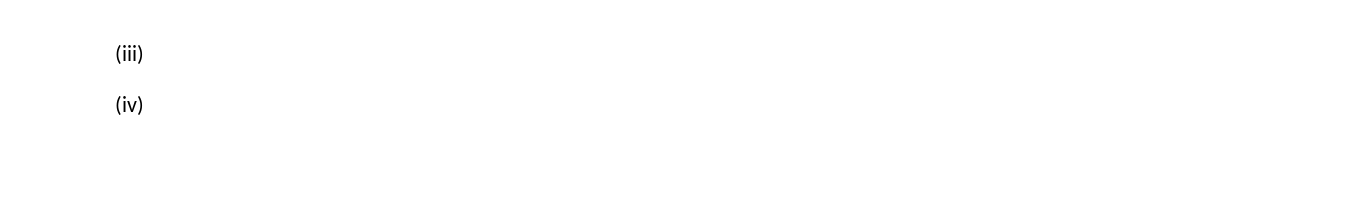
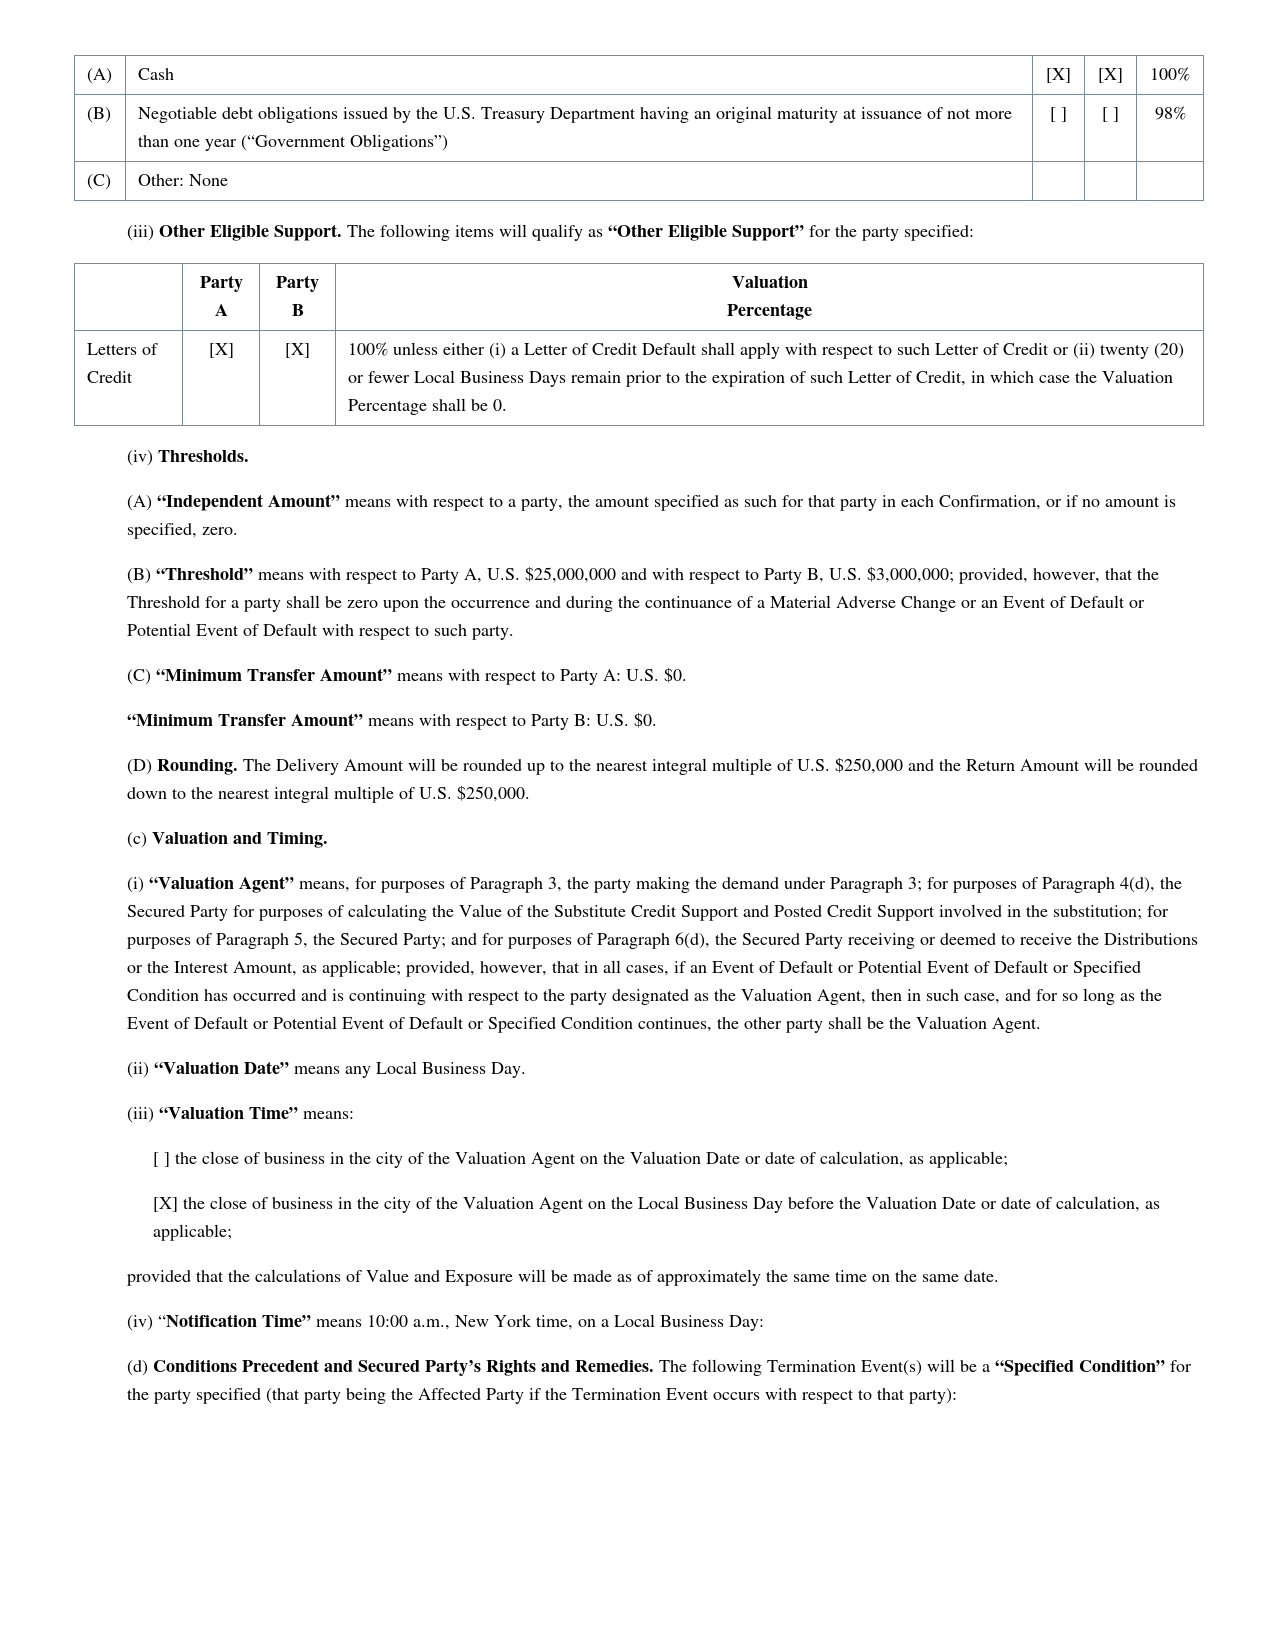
[115,44,145,65] [115,95,145,116] (iii) // (iv) -> [86,68,112,84] [137,68,174,80] [1046,68,1071,83] [1098,68,1123,83] [1150,67,1190,81] [86,107,111,123] [137,106,1012,123] [137,134,448,151] [1050,107,1067,122] [1102,107,1119,122] [1154,106,1186,120] [86,174,111,190] [137,174,228,186] [126,224,974,241] [199,275,243,292] [214,304,228,316] [276,275,319,292] [291,304,304,316] [731,275,808,288] [727,303,813,320] [86,343,158,355] [86,371,133,383] [208,343,234,358] [285,343,310,358] [347,342,1184,359] [347,370,1173,387] [347,398,507,415] [126,450,249,466] [126,494,1176,511] [126,523,238,539] [126,566,1159,584] [126,595,1145,612] [126,623,514,640] [126,667,687,685] [126,712,657,730] [126,757,1198,775] [126,785,530,803] [126,831,328,848] [126,876,1182,893] [126,904,1169,921] [126,932,1198,949] [126,960,1141,977] [126,988,1162,1005] [126,1016,1041,1033] [126,1061,526,1078] [126,1106,354,1123] [152,1151,1008,1168] [152,1196,1160,1213] [152,1224,232,1241] [126,1269,999,1286] [126,1314,764,1331] [126,1359,1192,1376] [126,1388,957,1404] (A) | Cash | [X] | [X] | 100% // (B) | Negotiable debt obligations issued by the U.S. Treasury Department having an original maturity at issuance of not more than one year (“Government Obligations”) | [ ] | [ ] | 98% // (C) | Other: None | | | // (iii) Other Eligible Support. The following items will qualify as “Other Eligible Support” for the party specified: // | Party A | Party B | Valuation // Percentage // Letters of Credit | [X] | [X] | 100% unless either (i) a Letter of Credit Default shall apply with respect to such Letter of Credit or (ii) twenty (20) or fewer Local Business Days remain prior to the expiration of such Letter of Credit, in which case the Valuation Percentage shall be 0. // (iv) Thresholds. // (A) “Independent Amount” means with respect to a party, the amount specified as such for that party in each Confirmation, or if no amount is specified, zero. // (B) “Threshold” means with respect to Party A, U.S. $25,000,000 and with respect to Party B, U.S. $3,000,000; provided, however, that the Threshold for a party shall be zero upon the occurrence and during the continuance of a Material Adverse Change or an Event of Default or Potential Event of Default with respect to such party. // (C) “Minimum Transfer Amount” means with respect to Party A: U.S. $0. // “Minimum Transfer Amount” means with respect to Party B: U.S. $0. // (D) Rounding. The Delivery Amount will be rounded up to the nearest integral multiple of U.S. $250,000 and the Return Amount will be rounded down to the nearest integral multiple of U.S. $250,000. // (c) Valuation and Timing. // (i) “Valuation Agent” means, for purposes of Paragraph 3, the party making the demand under Paragraph 3; for purposes of Paragraph 4(d), the Secured Party for purposes of calculating the Value of the Substitute Credit Support and Posted Credit Support involved in the substitution; for purposes of Paragraph 5, the Secured Party; and for purposes of Paragraph 6(d), the Secured Party receiving or deemed to receive the Distributions or the Interest Amount, as applicable; provided, however, that in all cases, if an Event of Default or Potential Event of Default or Specified Condition has occurred and is continuing with respect to the party designated as the Valuation Agent, then in such case, and for so long as the Event of Default or Potential Event of Default or Specified Condition continues, the other party shall be the Valuation Agent. // (ii) “Valuation Date” means any Local Business Day. // (iii) “Valuation Time” means: // [ ] the close of business in the city of the Valuation Agent on the Valuation Date or date of calculation, as applicable; // [X] the close of business in the city of the Valuation Agent on the Local Business Day before the Valuation Date or date of calculation, as applicable; // provided that the calculations of Value and Exposure will be made as of approximately the same time on the same date. // (iv) “Notification Time” means 10:00 a.m., New York time, on a Local Business Day: // (d) Conditions Precedent and Secured Party’s Rights and Remedies. The following Termination Event(s) will be a “Specified Condition” for the party specified (that party being the Affected Party if the Termination Event occurs with respect to that party):

